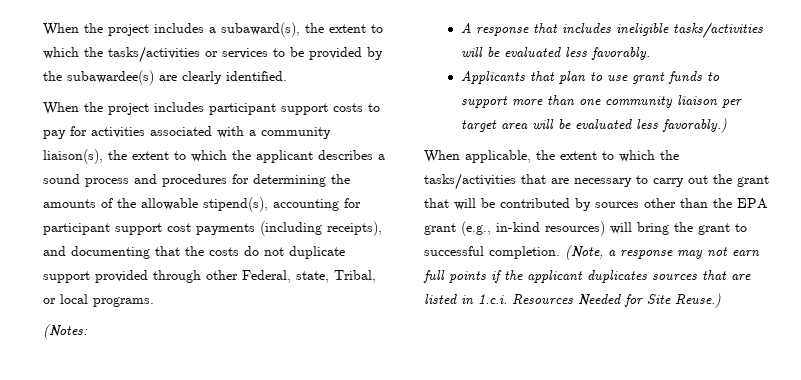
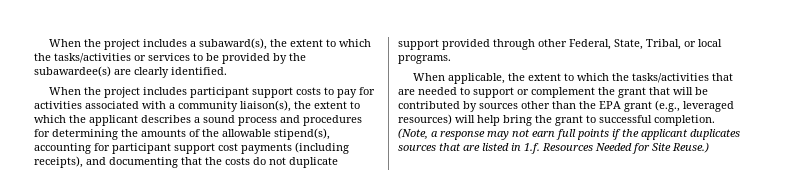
[296,271,329,283] state, -> [614,39,643,50] State,
[43,324,88,339] [460,22,763,38] [460,47,650,60] [460,71,720,84] [460,95,742,108] [460,118,727,133] // (Notes: // A response that includes ineligible tasks/activities will be evaluated less favorably. // Applicants that plan to use grant funds to support more than one community liaison per target area will be evaluated less favorably.) -> (451, 59) none
[574,175,708,187] necessary to carry out -> [418,87,595,98] needed to support or complement
[496,222,540,232] in-kind -> [683,101,734,112] leveraged
(632, 228) none -> [477,115,500,126] help
[478,294,507,304] 1.c.i. -> [524,143,540,154] 1.f.

